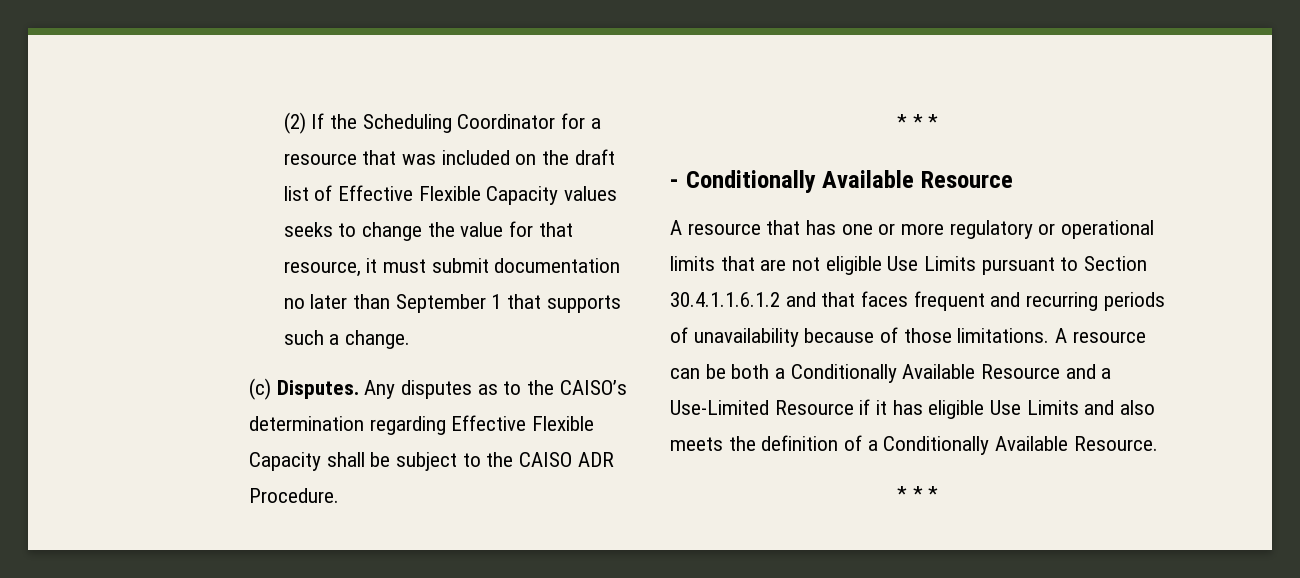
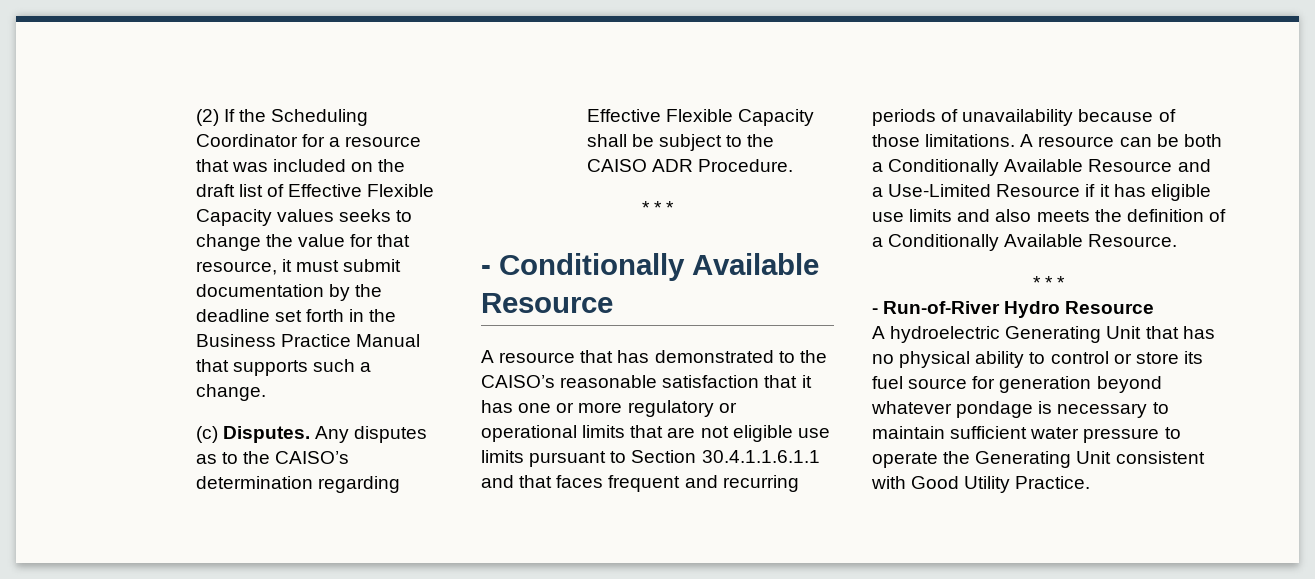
[283,294,502,313] no later than September 1 -> [329,284,383,301] [195,309,397,322] [195,334,421,347] by the deadline set forth in the Business Practice Manual
(837, 227) none -> [654,350,827,363] [481,375,812,388] [481,400,513,413] demonstrated to the CAISO’s reasonable satisfaction that it has
[887,256,977,271] Use Limits -> [797,428,830,438] [481,450,524,463] use limits
[670,292,780,307] 30.4.1.1.6.1.2 -> [701,450,820,463] 30.4.1.1.6.1.1
[990,400,1079,415] Use Limits -> [872,209,953,222] use limits
(939, 493) none -> [872,301,1155,318] [872,326,1215,343] [872,351,1203,368] [872,376,1162,393] [871,401,1169,418] [872,426,1181,443] [872,451,1205,468] [871,476,1091,493] // - Run-of-River Hydro Resource // A hydroelectric Generating Unit that has no physical ability to control or store its fuel source for generation beyond whatever pondage is necessary to maintain sufficient water pressure to operate the Generating Unit consistent with Good Utility Practice.

